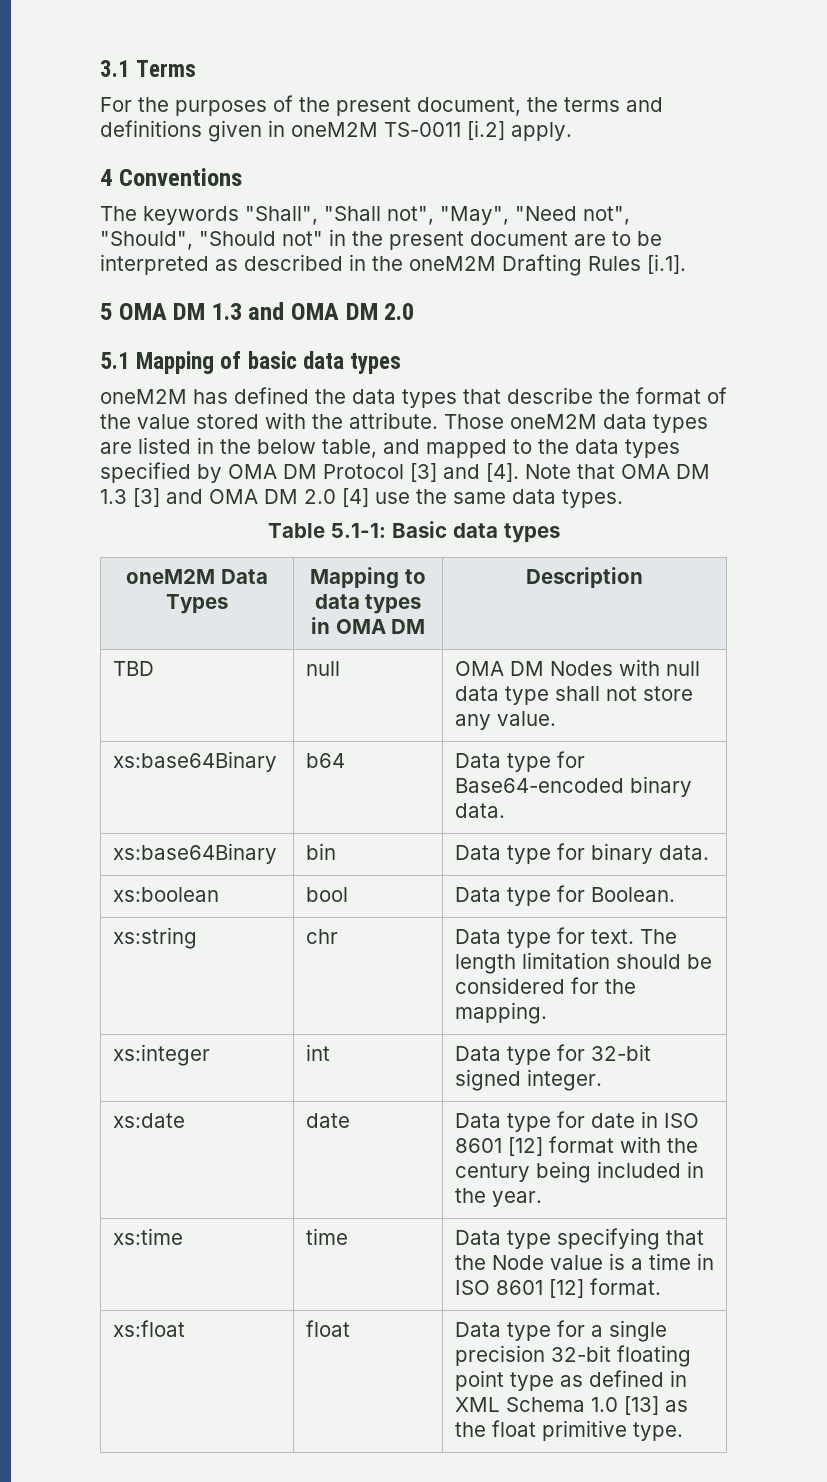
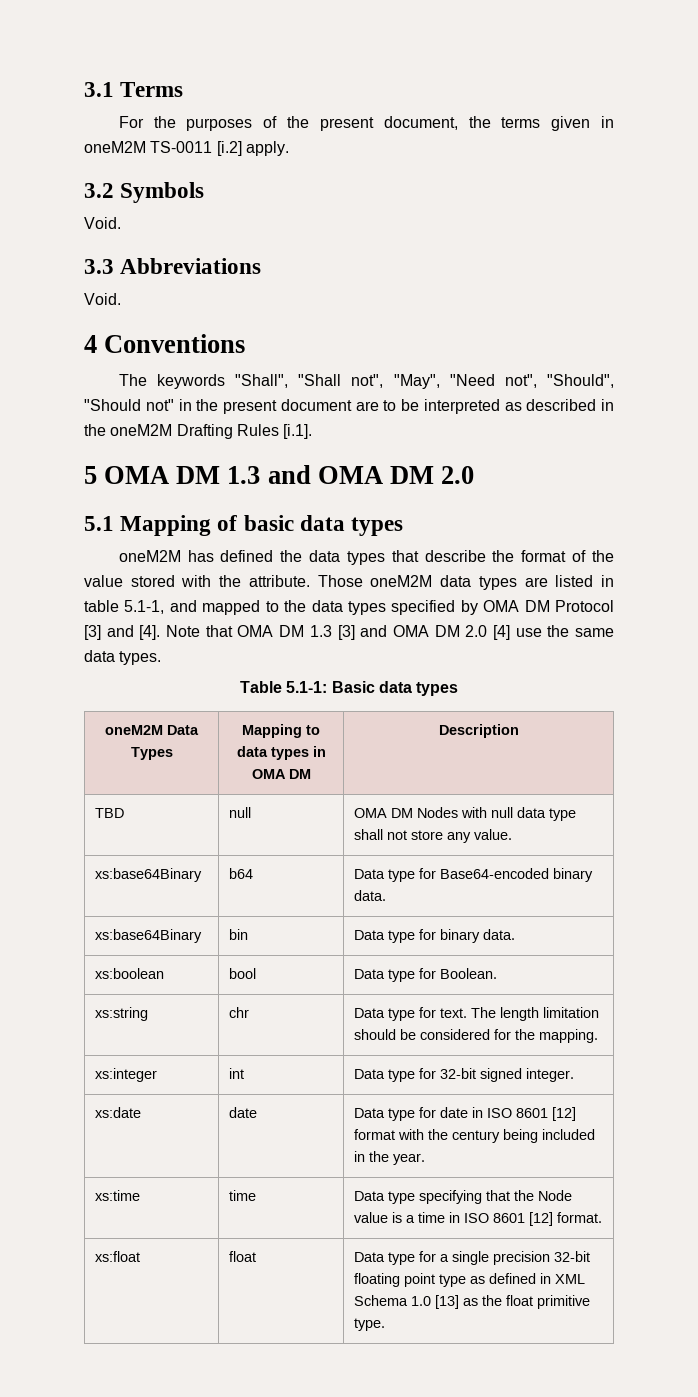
[626,97,663,112] [100,120,202,137] and definitions -> (541, 122) none
(572, 131) none -> [84,182,205,203] [84,217,121,229] [84,258,262,274] [84,293,121,305] // 3.2 Symbols // Void. // 3.3 Abbreviations // Void.
[220,439,377,458] the below table, -> [84,600,165,614] table 5.1-1,

